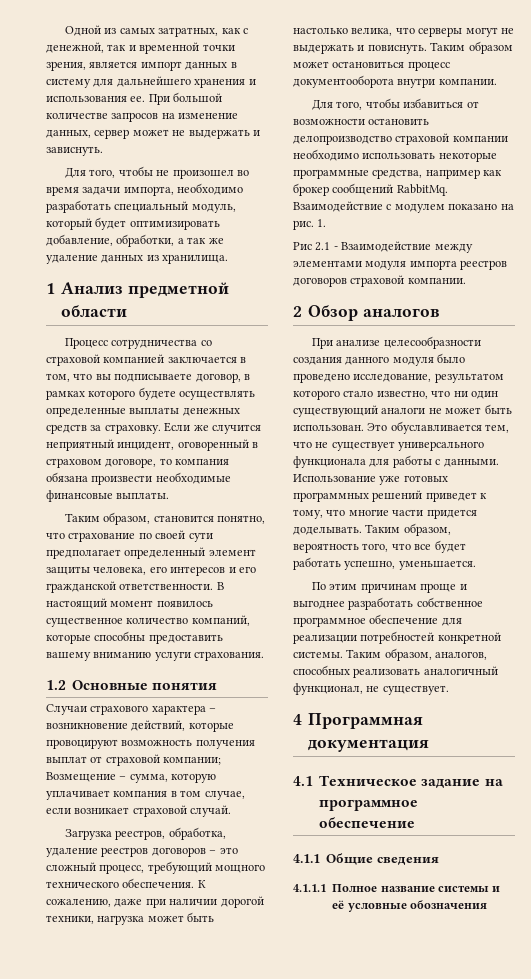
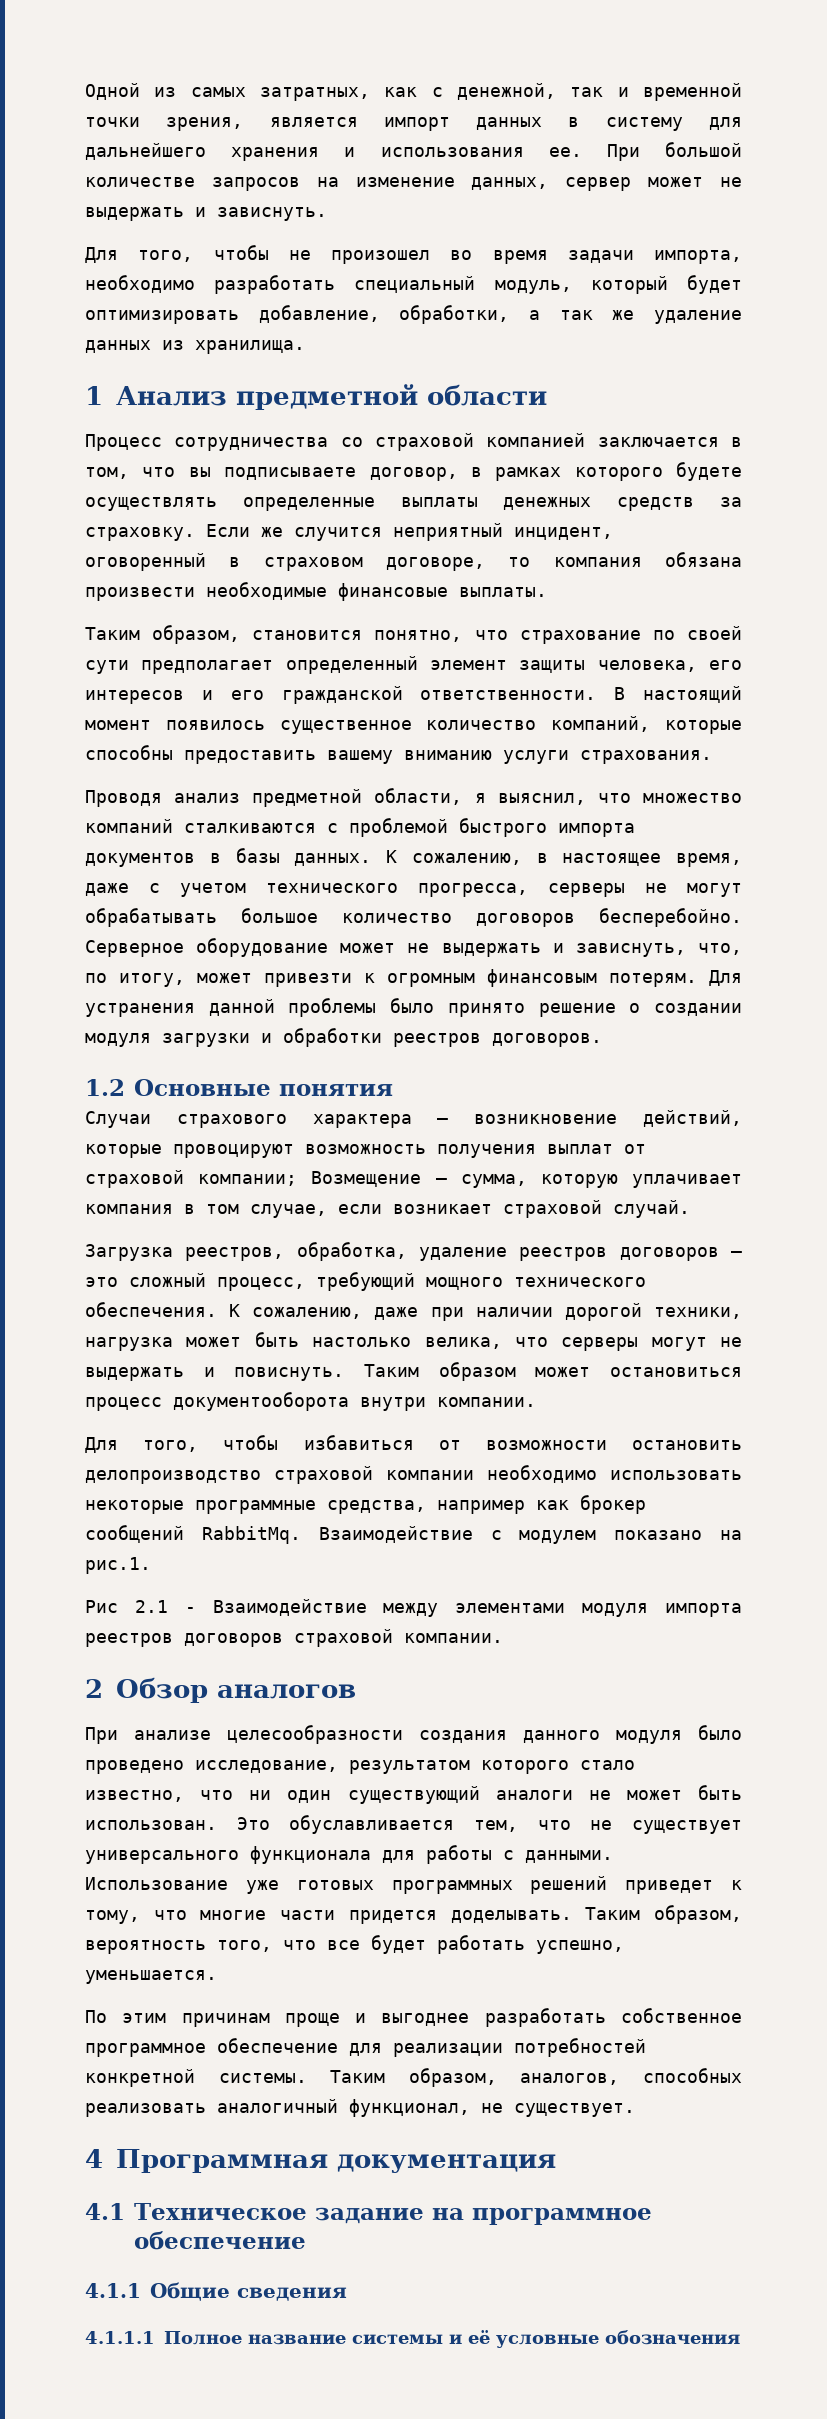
(265, 656) none -> [85,788,742,807] [85,818,635,837] [85,848,742,867] [85,883,742,897] [85,908,742,927] [85,938,742,957] [85,969,742,987] [85,998,742,1017] [85,1028,602,1047] // Проводя анализ предметной области, я выяснил, что множество компаний сталкиваются с проблемой быстрого импорта документов в базы данных. К сожалению, в настоящее время, даже с учетом технического прогресса, серверы не могут обрабатывать большое количество договоров бесперебойно. Серверное оборудование может не выдержать и зависнуть, что, по итогу, может привезти к огромным финансовым потерям. Для устранения данной проблемы было принято решение о создании модуля загрузки и обработки реестров договоров.
[293,219,327,230] рис. 1. -> [85,1557,151,1574] рис.1.

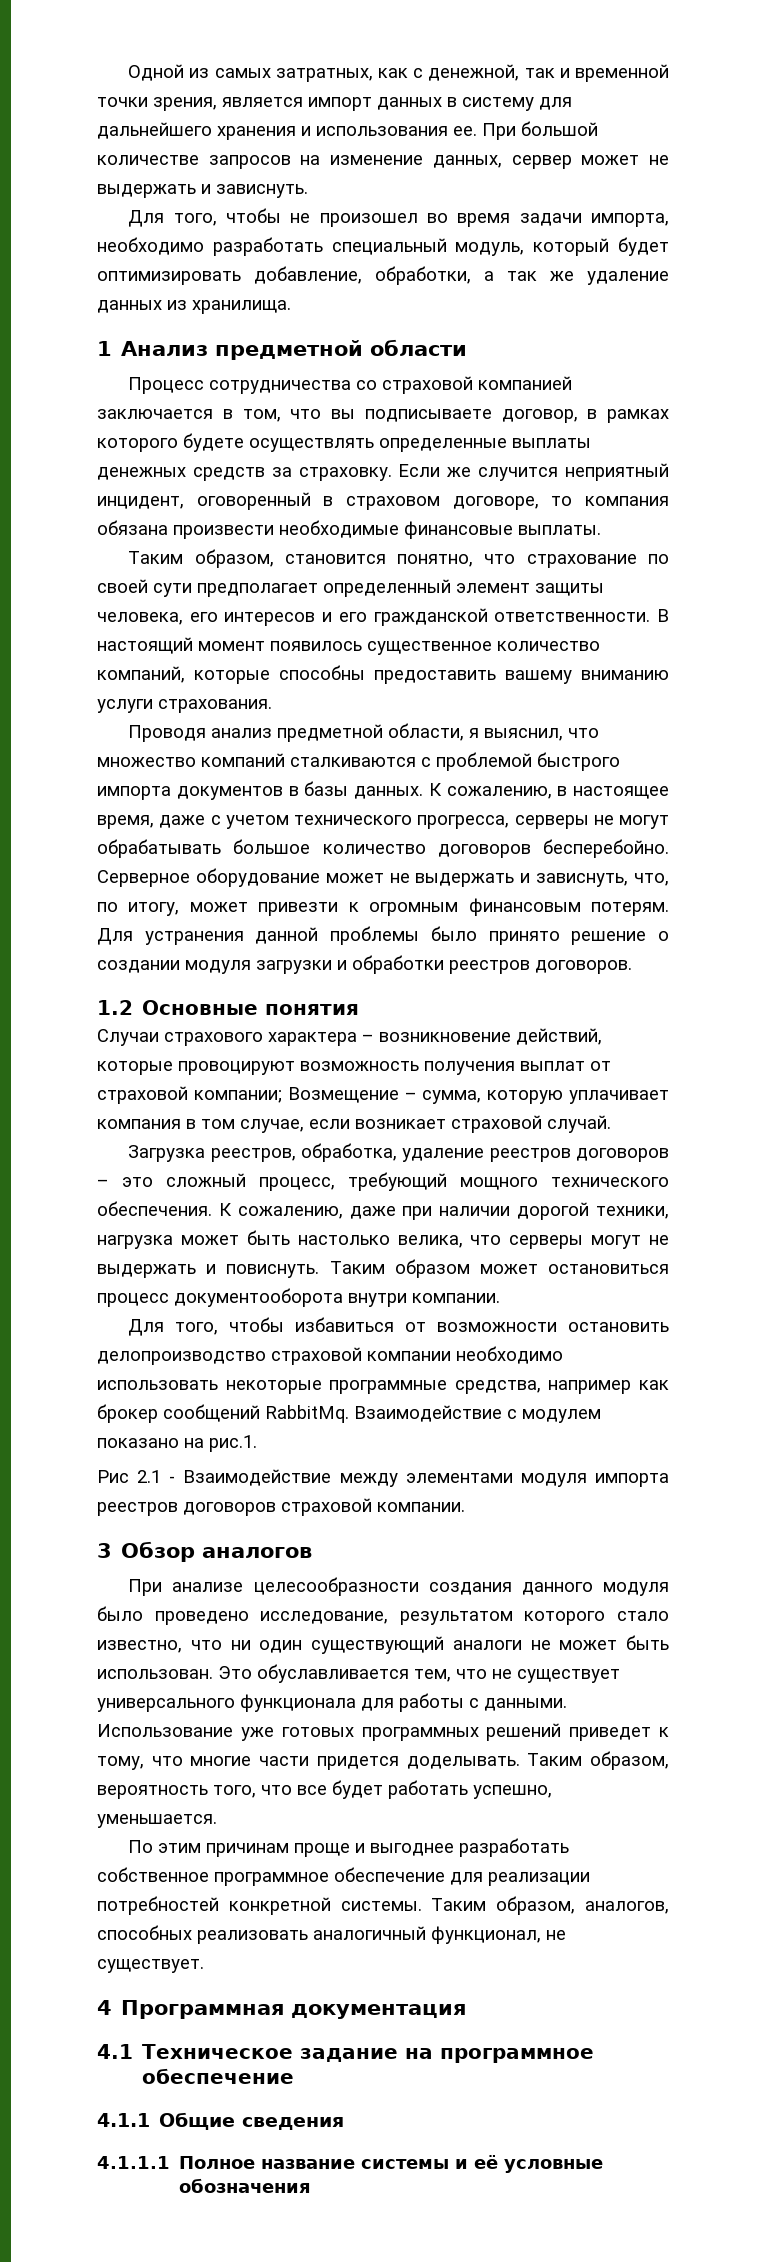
[85,1679,103,1698] 2 -> [97,1543,112,1558] 3

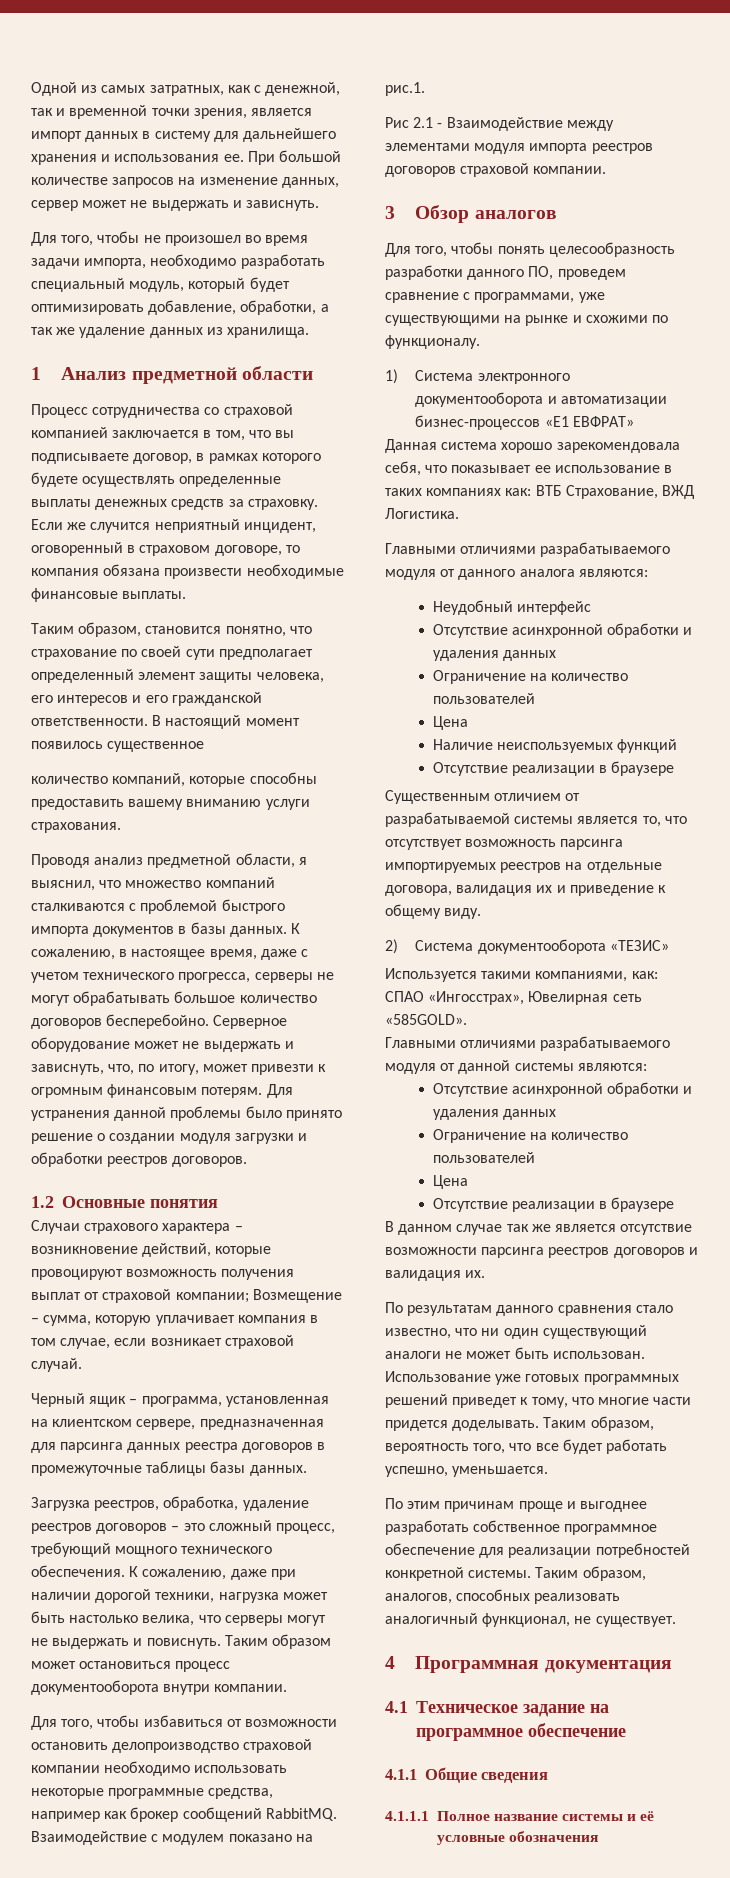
(492, 648) none -> (205, 746) //
(611, 1124) none -> [31,1393,329,1407] [31,1419,324,1430] [31,1442,325,1453] [31,1461,307,1476] // Черный ящик – программа, установленная на клиентском сервере, предназначенная для парсинга данных реестра договоров в промежуточные таблицы базы данных.
[265,1405,349,1423] RabbitMq. -> [265,1808,337,1821] RabbitMQ.
[128,1577,669,1596] [97,1606,606,1625] При анализе целесообразности создания данного модуля было проведено исследование, результатом которого -> [385,242,675,257] [385,265,626,280] [385,292,605,303] [385,315,668,326] [385,335,480,349] [385,369,570,384] [415,392,667,407] [415,415,634,430] [385,439,680,453] [385,461,672,476] [385,485,694,499] [385,508,459,519] [385,542,671,557] [385,569,648,580] [432,600,591,615] [432,623,693,638] [432,650,556,661] [432,670,628,684] [432,693,535,704] [432,716,468,730] [432,739,677,753] [432,761,675,776] [385,790,581,804] [385,812,687,827] [385,839,624,850] [385,862,662,873] [385,885,666,896] [385,904,482,919] [385,939,669,954] [385,968,658,982] [385,991,642,1005] [385,1014,467,1025] [385,1036,671,1051] [385,1060,647,1074] [432,1082,693,1097] [432,1109,556,1120] [432,1129,628,1143] [432,1152,535,1163] [432,1175,468,1189] [432,1197,675,1212] [385,1221,693,1235] [385,1247,698,1258] [385,1270,486,1281] [385,1302,632,1316] Для того, чтобы понять целесообразность разработки данного ПО, проведем сравнение с программами, уже существующими на рынке и схожими по функционалу. // 1) Система электронного документооборота и автоматизации бизнес-процессов «Е1 ЕВФРАТ» // Данная система хорошо зарекомендовала себя, что показывает ее использование в таких компаниях как: ВТБ Страхование, ВЖД Логистика. // Главными отличиями разрабатываемого модуля от данного аналога являются: // Неудобный интерфейс // Отсутствие асинхронной обработки и удаления данных // Ограничение на количество пользователей // Цена // Наличие неиспользуемых функций // Отсутствие реализации в браузере // Существенным отличием от разрабатываемой системы является то, что отсутствует возможность парсинга импортируемых реестров на отдельные договора, валидация их и приведение к общему виду. // 2) Система документооборота «ТЕЗИС» // Используется такими компаниями, как: СПАО «Ингосстрах», Ювелирная сеть «585GOLD». // Главными отличиями разрабатываемого модуля от данной системы являются: // Отсутствие асинхронной обработки и удаления данных // Ограничение на количество пользователей // Цена // Отсутствие реализации в браузере // В данном случае так же является отсутствие возможности парсинга реестров договоров и валидация их. // По результатам данного сравнения
[218,1664,620,1683] [97,1693,567,1712] Это обуславливается тем, что не существует универсального функционала для работы с данными. -> (645, 1355) none

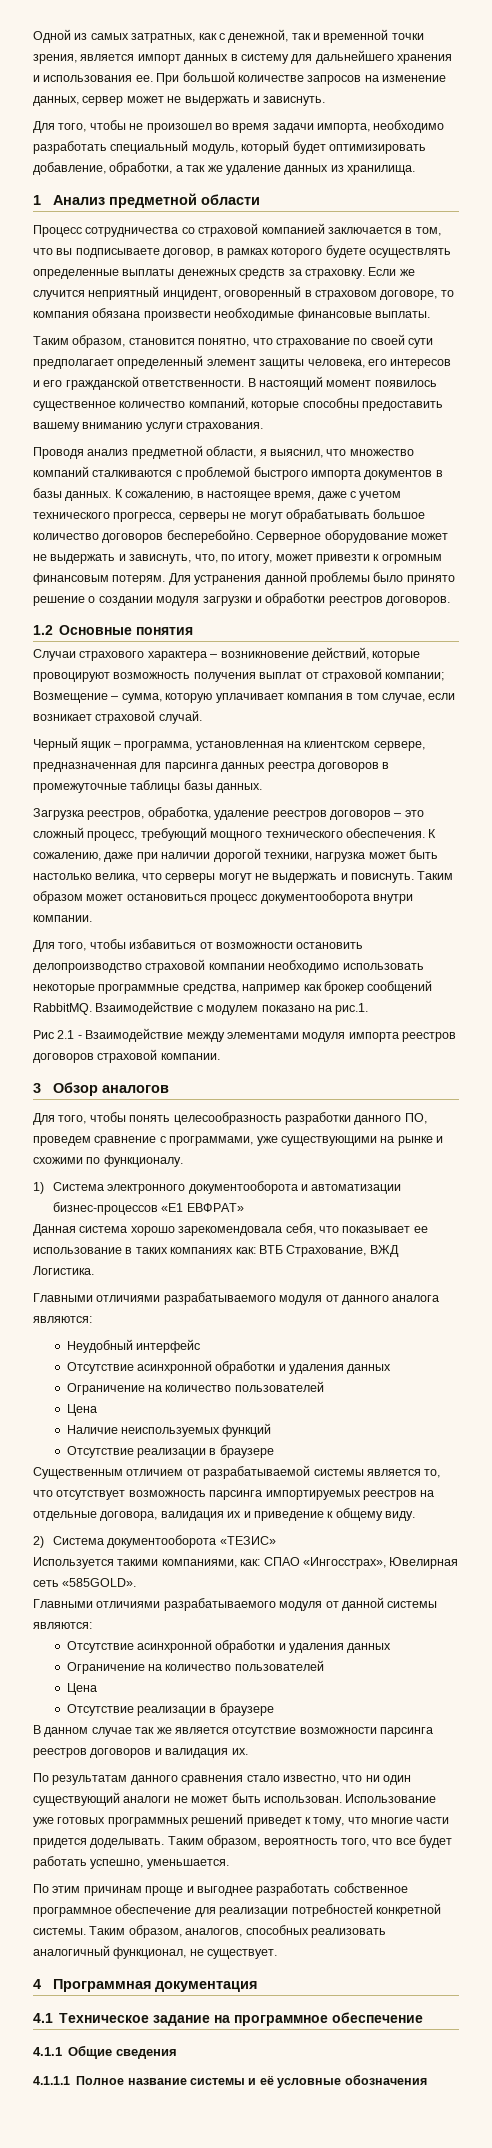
(205, 746) // -> (116, 406) none

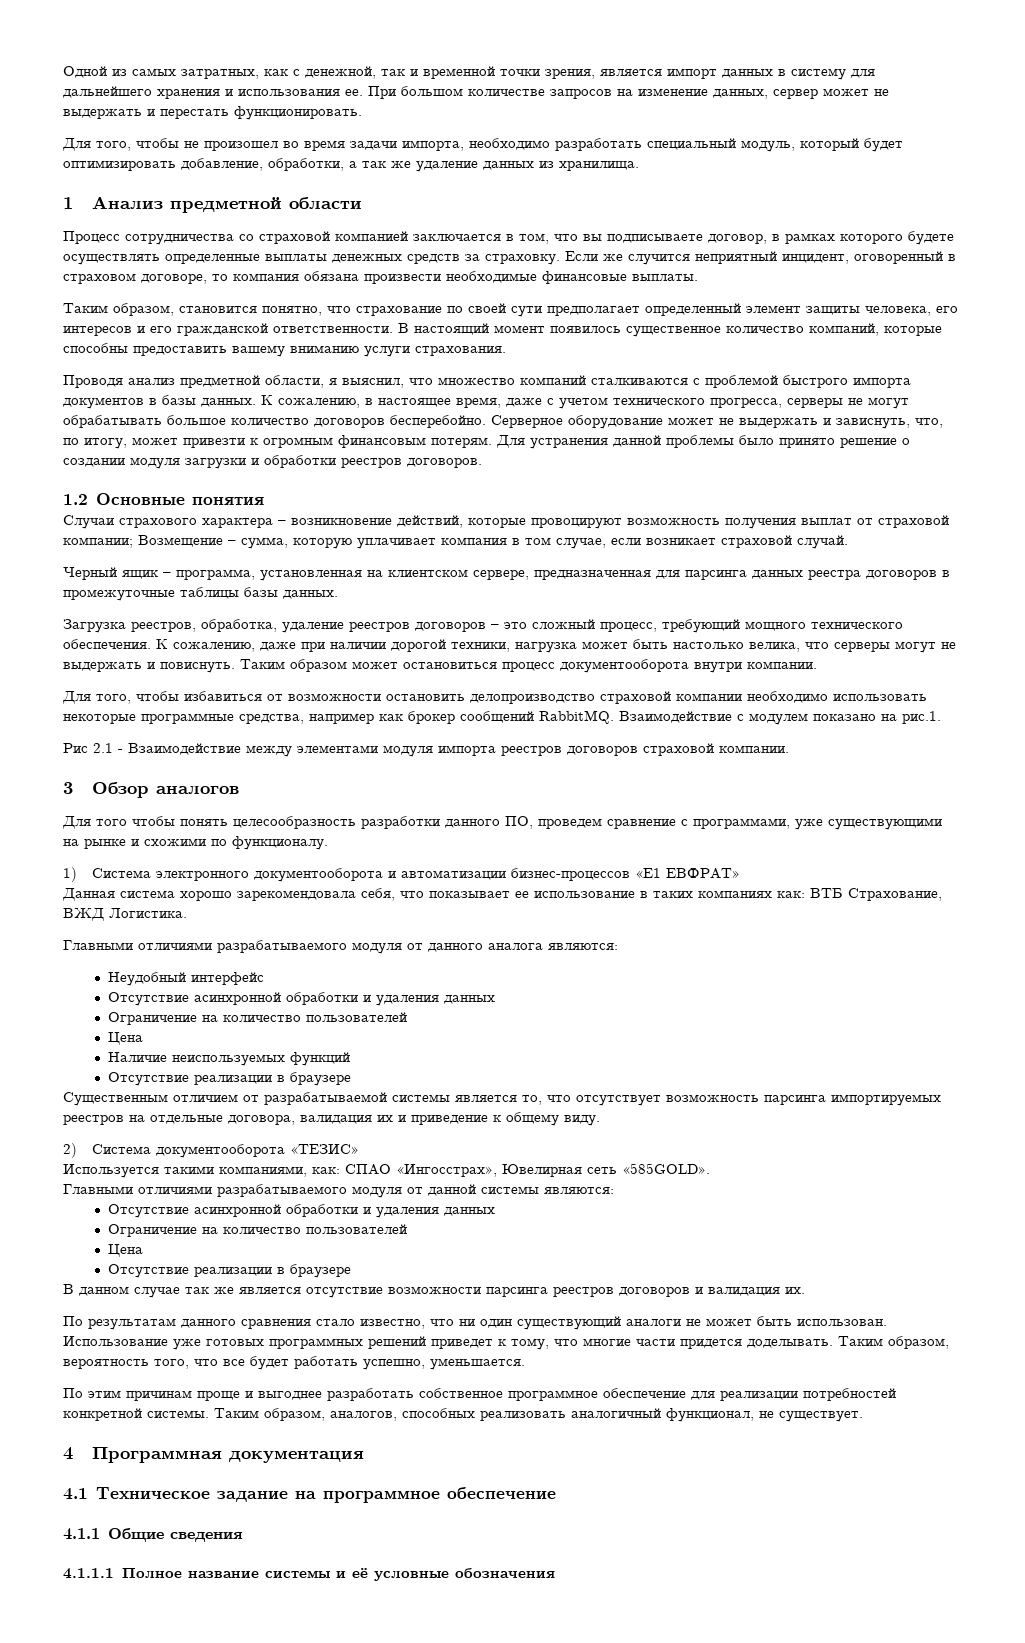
[182,71,235,82] большой -> [401,86,463,96] большом
[263,96,326,106] зависнуть. -> [160,106,362,120] перестать функционировать.
[58,1115,87,1124] того, -> [96,819,127,826] того

